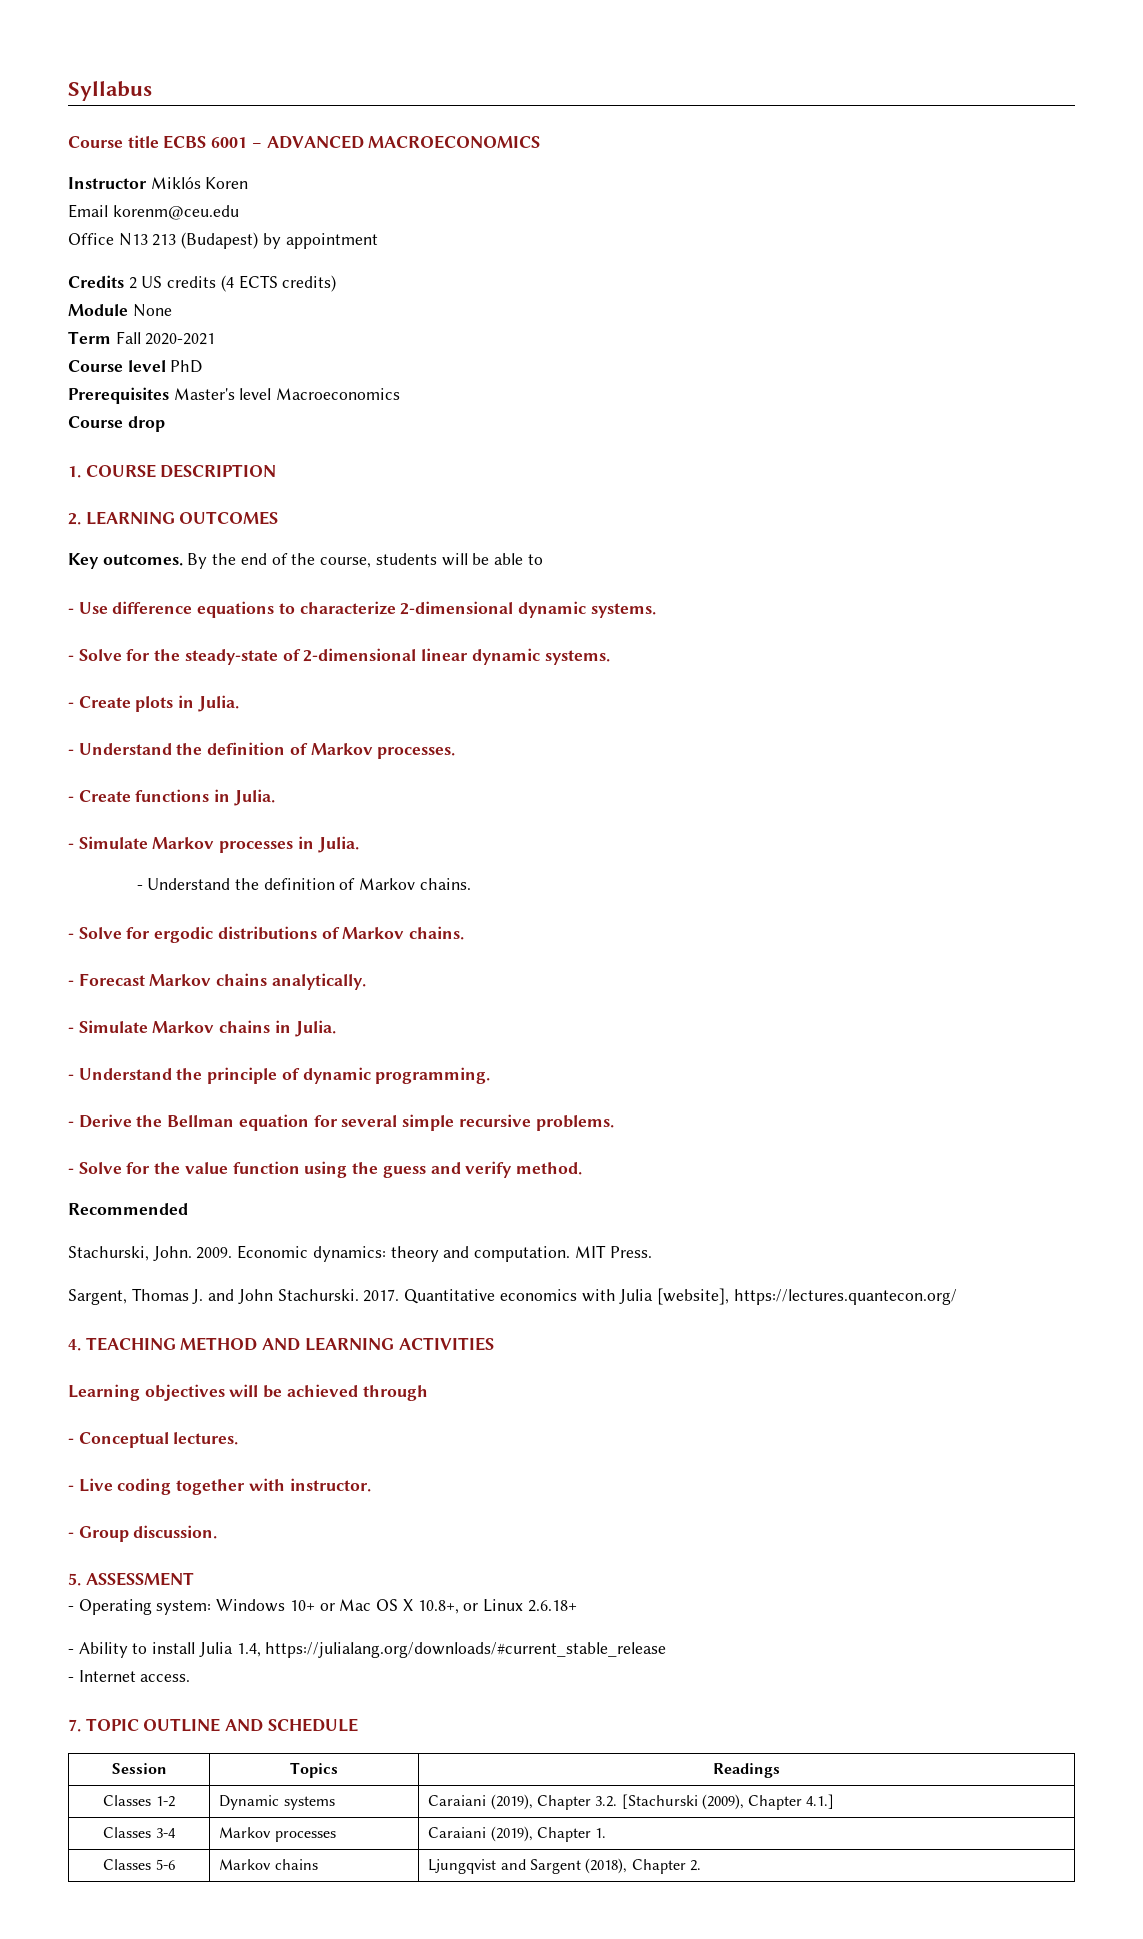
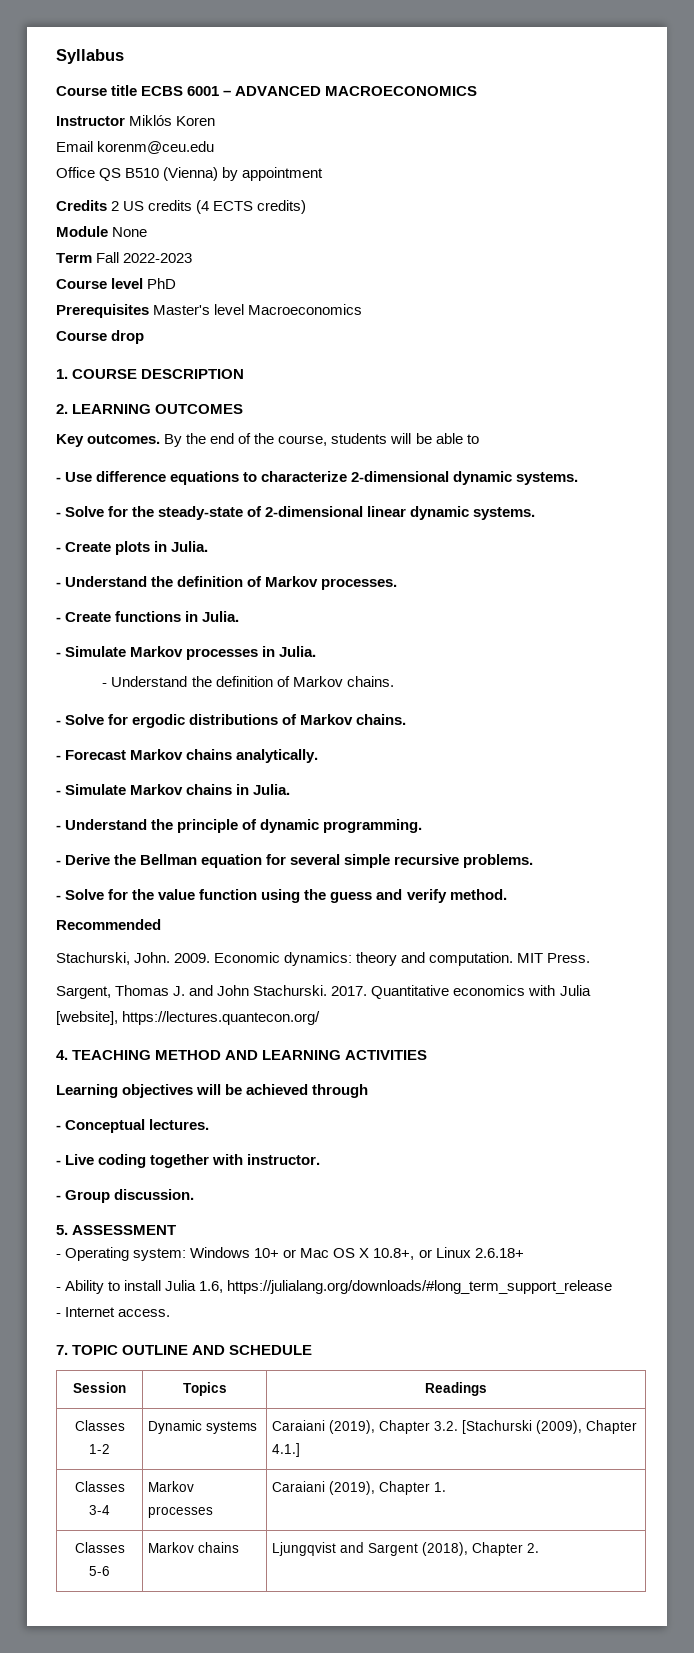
[118,232,259,249] N13 213 (Budapest) -> [99,167,219,181] QS B510 (Vienna)
[145,333,216,345] 2020-2021 -> [123,253,193,263] 2022-2023
[236,1642,667,1658] 1.4, https://julialang.org/downloads/#current_stable_release -> [199,1280,613,1294] 1.6, https://julialang.org/downloads/#long_term_support_release

